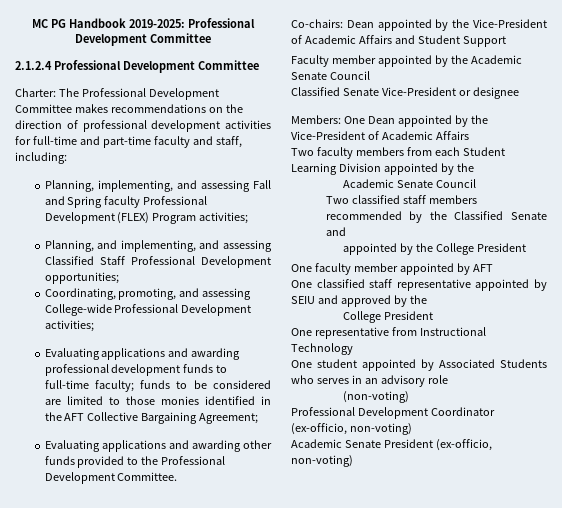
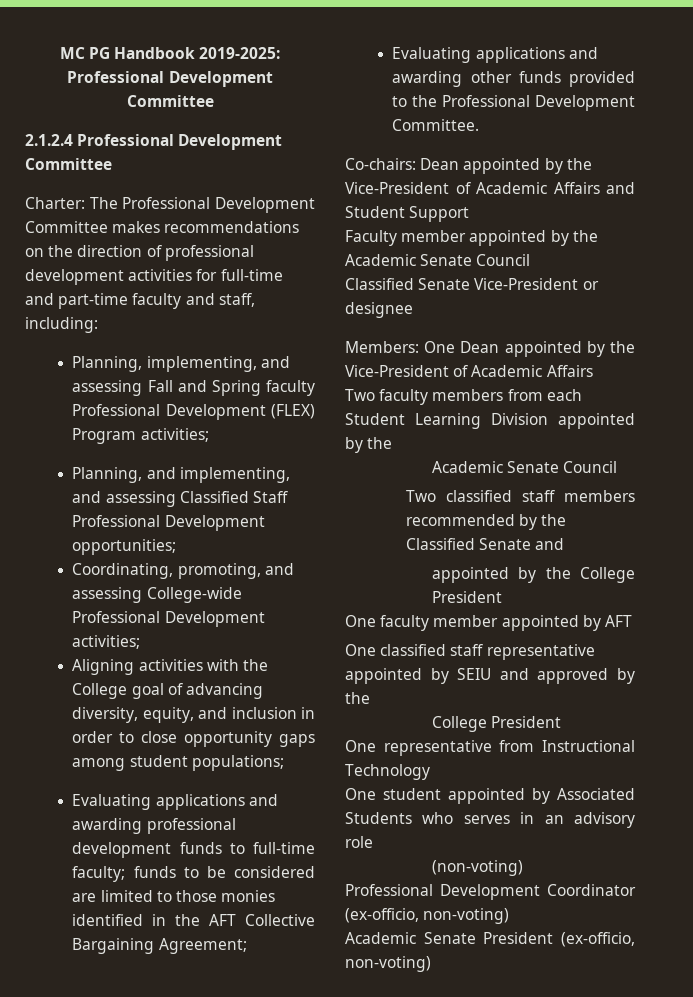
(94, 326) none -> [72,659,268,675] [72,683,263,699] [72,707,315,723] [72,731,315,747] [72,755,284,771] // Aligning activities with the College goal of advancing diversity, equity, and inclusion in order to close opportunity gaps among student populations;

